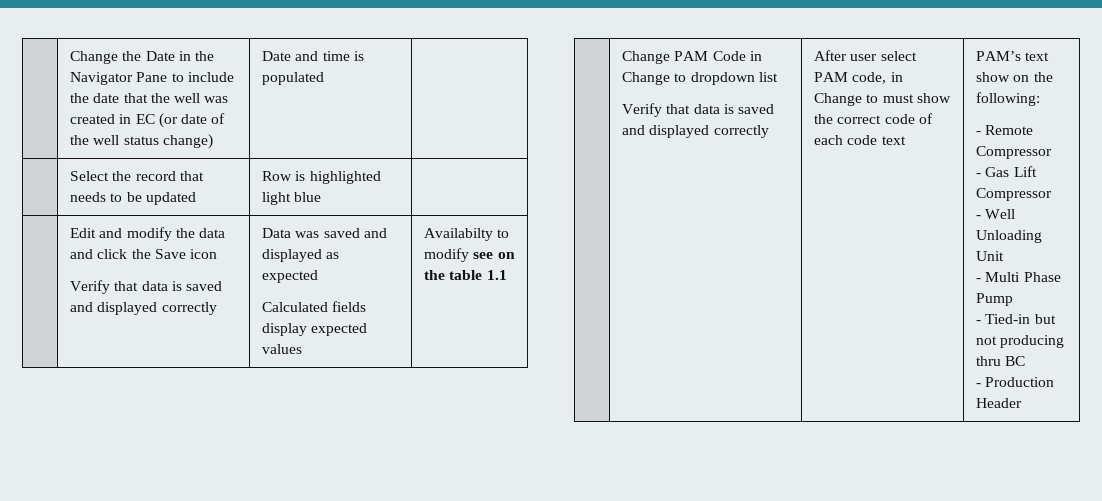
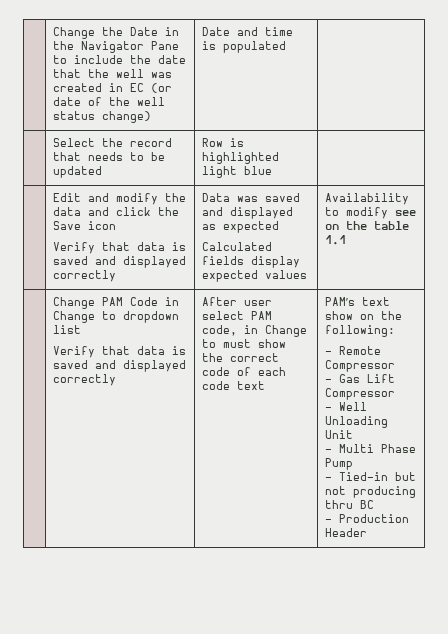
[424,228,494,241] Availabilty -> [325,193,410,205] Availability

